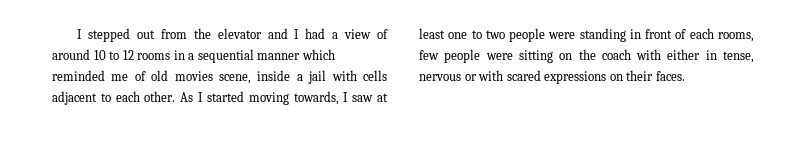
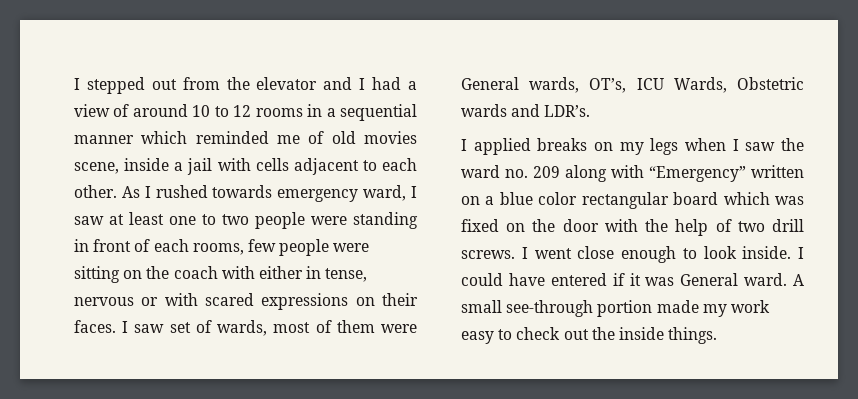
[206,91,339,105] started moving towards, -> [155,185,407,202] rushed towards emergency ward,
(685, 76) none -> [122,320,417,336] [461,77,804,93] [461,104,591,117] [461,138,804,155] [461,165,804,182] [461,192,804,209] [461,219,804,236] [461,246,804,263] [461,273,804,286] [461,300,770,317] [461,327,718,344] I saw set of wards, most of them were General wards, OT’s, ICU Wards, Obstetric wards and LDR’s. // I applied breaks on my legs when I saw the ward no. 209 along with “Emergency” written on a blue color rectangular board which was fixed on the door with the help of two drill screws. I went close enough to look inside. I could have entered if it was General ward. A small see-through portion made my work easy to check out the inside things.

